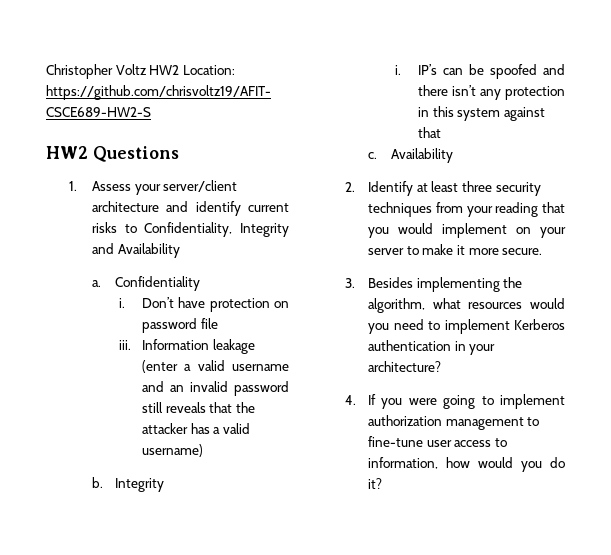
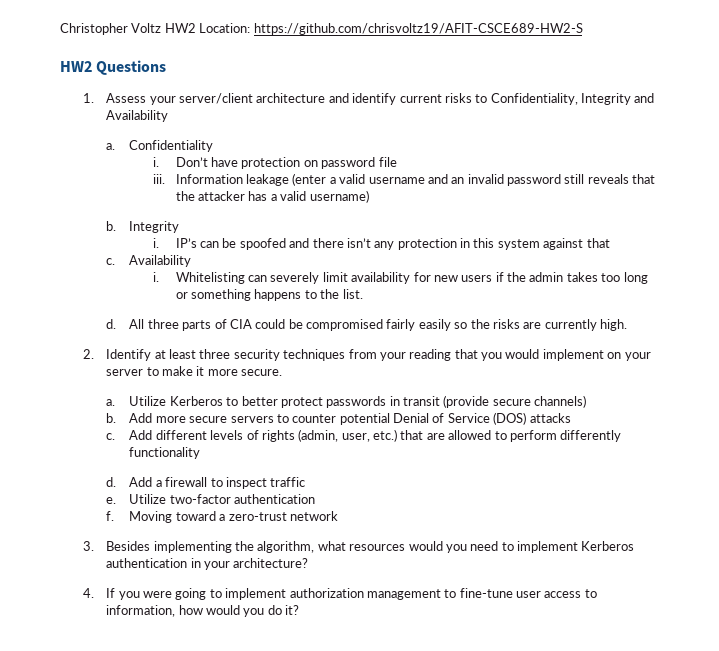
(454, 155) none -> [152,272,648,284] [175,289,363,301] [106,319,628,331] // i. Whitelisting can severely limit availability for new users if the admin takes too long or something happens to the list. // d. All three parts of CIA could be compromised fairly easily so the risks are currently high.
(543, 251) none -> [106,395,587,408] [106,412,571,425] [106,429,622,442] [129,447,201,459] [106,477,306,489] [106,494,316,504] [106,511,338,523] // a. Utilize Kerberos to better protect passwords in transit (provide secure channels) // b. Add more secure servers to counter potential Denial of Service (DOS) attacks // c. Add different levels of rights (admin, user, etc.) that are allowed to perform differently functionality // d. Add a firewall to inspect traffic // e. Utilize two-factor authentication // f. Moving toward a zero-trust network

